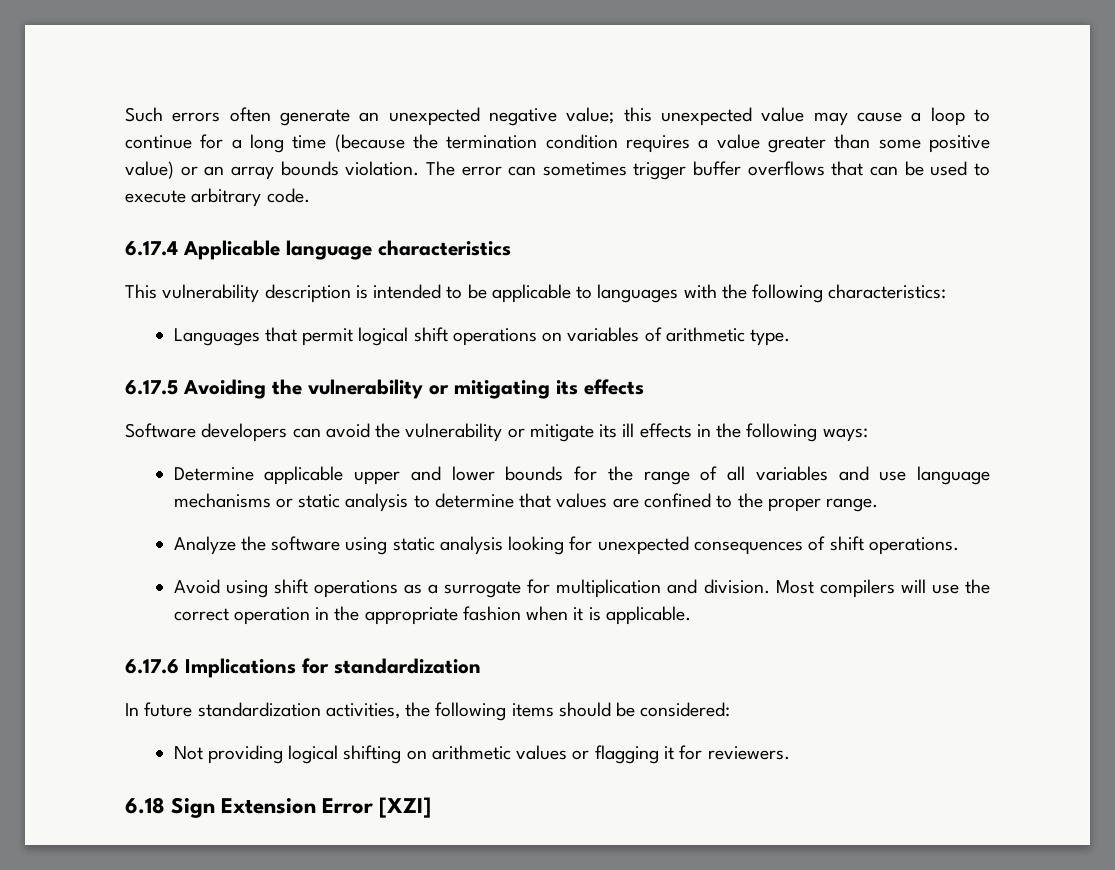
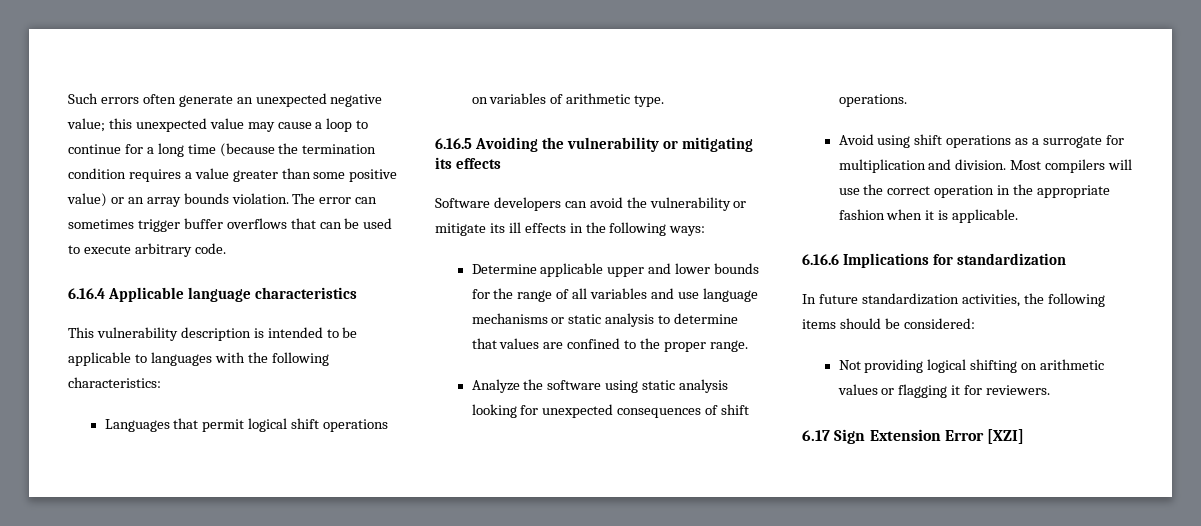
[125,241,178,256] 6.17.4 -> [68,288,105,299] 6.16.4
[125,380,178,395] 6.17.5 -> [435,138,472,149] 6.16.5
[125,659,179,674] 6.17.6 -> [802,254,839,265] 6.16.6
[125,797,165,814] 6.18 -> [802,430,830,441] 6.17

